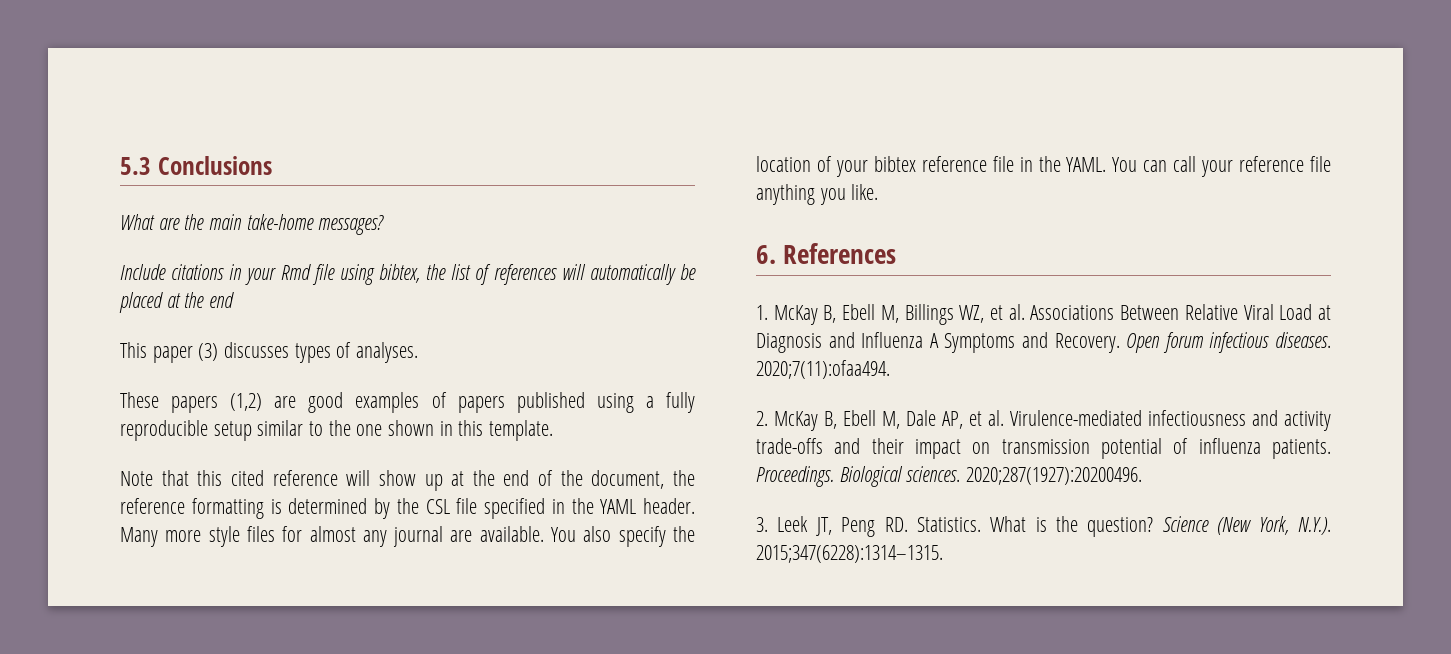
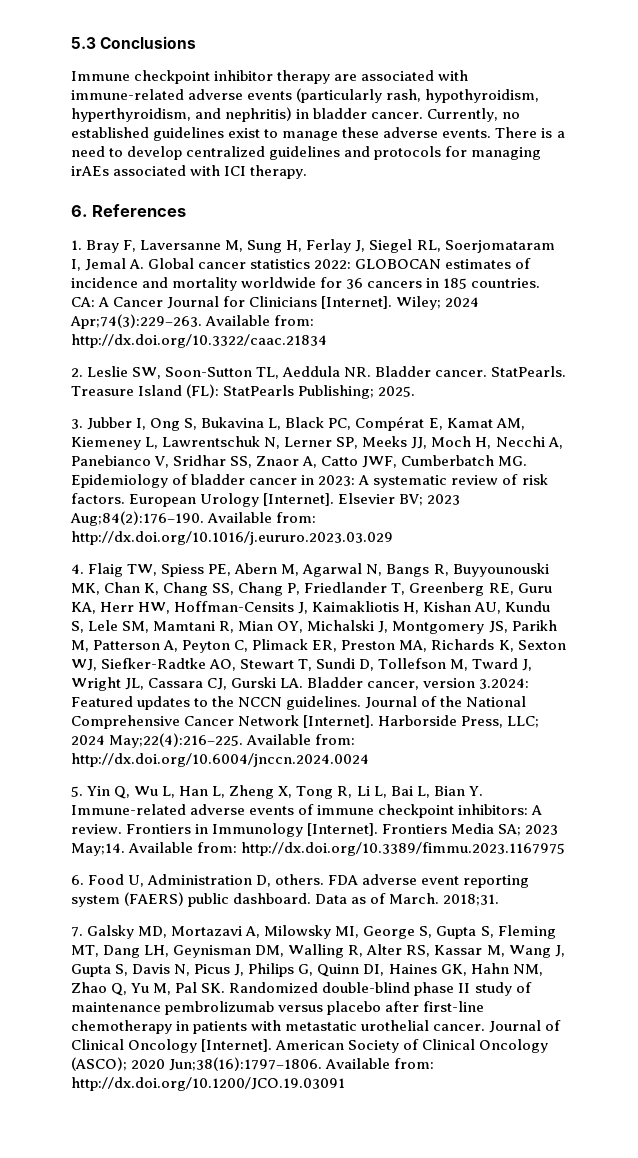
[120,214,385,235] [120,264,697,285] [119,292,235,313] [120,342,419,363] [120,392,695,413] [120,420,554,441] [120,470,696,491] [120,498,695,519] [120,526,695,547] [756,156,1331,177] [756,184,879,205] [756,243,897,264] [756,304,1331,325] [756,332,1331,353] [756,360,890,379] [756,410,1331,431] [756,438,1331,459] [756,466,1143,487] [756,516,1331,537] [756,545,943,563] What are the main take-home messages? // Include citations in your Rmd file using bibtex, the list of references will automatically be placed at the end // This paper (3) discusses types of analyses. // These papers (1,2) are good examples of papers published using a fully reproducible setup similar to the one shown in this template. // Note that this cited reference will show up at the end of the document, the reference formatting is determined by the CSL file specified in the YAML header. Many more style files for almost any journal are available. You also specify the location of your bibtex reference file in the YAML. You can call your reference file anything you like. // 6. References // 1. McKay B, Ebell M, Billings WZ, et al. Associations Between Relative Viral Load at Diagnosis and Influenza A Symptoms and Recovery. Open forum infectious diseases. 2020;7(11):ofaa494. // 2. McKay B, Ebell M, Dale AP, et al. Virulence-mediated infectiousness and activity trade-offs and their impact on transmission potential of influenza patients. Proceedings. Biological sciences. 2020;287(1927):20200496. // 3. Leek JT, Peng RD. Statistics. What is the question? Science (New York, N.Y.). 2015;347(6228):1314–1315. -> [71,70,469,84] [71,88,540,103] [71,107,521,122] [71,127,565,141] [71,146,542,160] [71,165,308,179] [71,204,187,217] [71,239,555,253] [71,258,532,271] [71,277,541,291] [71,296,480,310] [70,314,315,329] [71,334,327,348] [71,366,567,379] [71,384,416,399] [71,416,525,431] [71,436,563,450] [71,455,528,468] [71,474,548,488] [71,493,461,507] [70,511,317,526] [71,531,393,545] [71,563,549,577] [71,582,552,596] [71,601,551,614] [71,620,557,634] [71,639,566,653] [71,658,533,671] [71,677,530,691] [71,696,527,710] [71,715,540,729] [71,733,356,748] [71,753,369,767] [71,785,483,799] [71,804,543,818] [71,823,559,837] [71,842,566,856] [71,874,530,888] [71,892,500,907] [71,925,556,939] [71,944,565,958] [71,963,543,977] [71,982,532,996] [71,1001,485,1015] [71,1020,562,1034] [71,1039,549,1053] [71,1057,435,1071] [71,1077,345,1091] Immune checkpoint inhibitor therapy are associated with immune-related adverse events (particularly rash, hypothyroidism, hyperthyroidism, and nephritis) in bladder cancer. Currently, no established guidelines exist to manage these adverse events. There is a need to develop centralized guidelines and protocols for managing irAEs associated with ICI therapy. // 6. References // 1. Bray F, Laversanne M, Sung H, Ferlay J, Siegel RL, Soerjomataram I, Jemal A. Global cancer statistics 2022: GLOBOCAN estimates of incidence and mortality worldwide for 36 cancers in 185 countries. CA: A Cancer Journal for Clinicians [Internet]. Wiley; 2024 Apr;74(3):229–263. Available from: http://dx.doi.org/10.3322/caac.21834 // 2. Leslie SW, Soon-Sutton TL, Aeddula NR. Bladder cancer. StatPearls. Treasure Island (FL): StatPearls Publishing; 2025. // 3. Jubber I, Ong S, Bukavina L, Black PC, Compérat E, Kamat AM, Kiemeney L, Lawrentschuk N, Lerner SP, Meeks JJ, Moch H, Necchi A, Panebianco V, Sridhar SS, Znaor A, Catto JWF, Cumberbatch MG. Epidemiology of bladder cancer in 2023: A systematic review of risk factors. European Urology [Internet]. Elsevier BV; 2023 Aug;84(2):176–190. Available from: http://dx.doi.org/10.1016/j.eururo.2023.03.029 // 4. Flaig TW, Spiess PE, Abern M, Agarwal N, Bangs R, Buyyounouski MK, Chan K, Chang SS, Chang P, Friedlander T, Greenberg RE, Guru KA, Herr HW, Hoffman-Censits J, Kaimakliotis H, Kishan AU, Kundu S, Lele SM, Mamtani R, Mian OY, Michalski J, Montgomery JS, Parikh M, Patterson A, Peyton C, Plimack ER, Preston MA, Richards K, Sexton WJ, Siefker-Radtke AO, Stewart T, Sundi D, Tollefson M, Tward J, Wright JL, Cassara CJ, Gurski LA. Bladder cancer, version 3.2024: Featured updates to the NCCN guidelines. Journal of the National Comprehensive Cancer Network [Internet]. Harborside Press, LLC; 2024 May;22(4):216–225. Available from: http://dx.doi.org/10.6004/jnccn.2024.0024 // 5. Yin Q, Wu L, Han L, Zheng X, Tong R, Li L, Bai L, Bian Y. Immune-related adverse events of immune checkpoint inhibitors: A review. Frontiers in Immunology [Internet]. Frontiers Media SA; 2023 May;14. Available from: http://dx.doi.org/10.3389/fimmu.2023.1167975 // 6. Food U, Administration D, others. FDA adverse event reporting system (FAERS) public dashboard. Data as of March. 2018;31. // 7. Galsky MD, Mortazavi A, Milowsky MI, George S, Gupta S, Fleming MT, Dang LH, Geynisman DM, Walling R, Alter RS, Kassar M, Wang J, Gupta S, Davis N, Picus J, Philips G, Quinn DI, Haines GK, Hahn NM, Zhao Q, Yu M, Pal SK. Randomized double-blind phase II study of maintenance pembrolizumab versus placebo after first-line chemotherapy in patients with metastatic urothelial cancer. Journal of Clinical Oncology [Internet]. American Society of Clinical Oncology (ASCO); 2020 Jun;38(16):1797–1806. Available from: http://dx.doi.org/10.1200/JCO.19.03091

